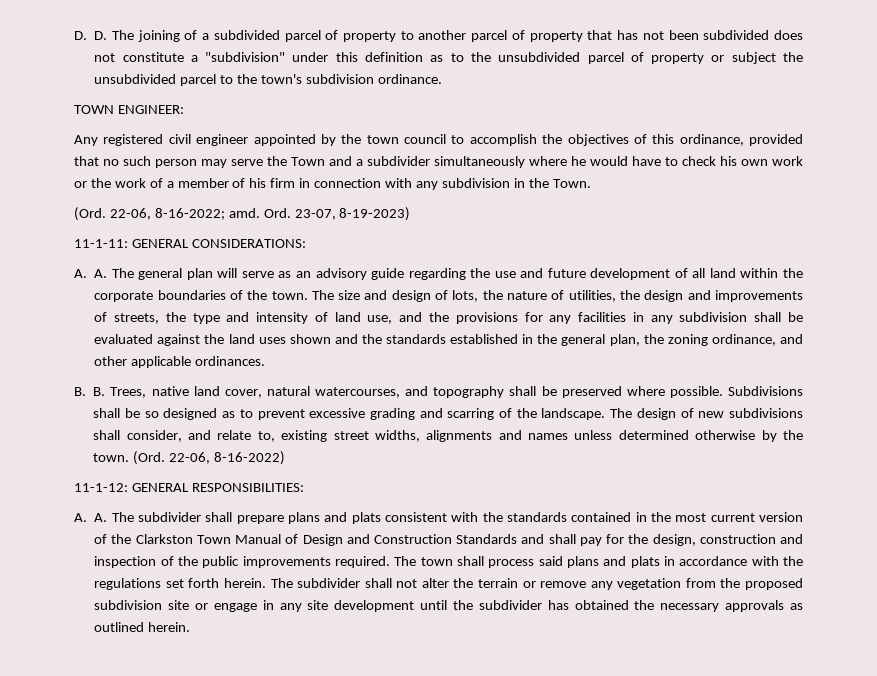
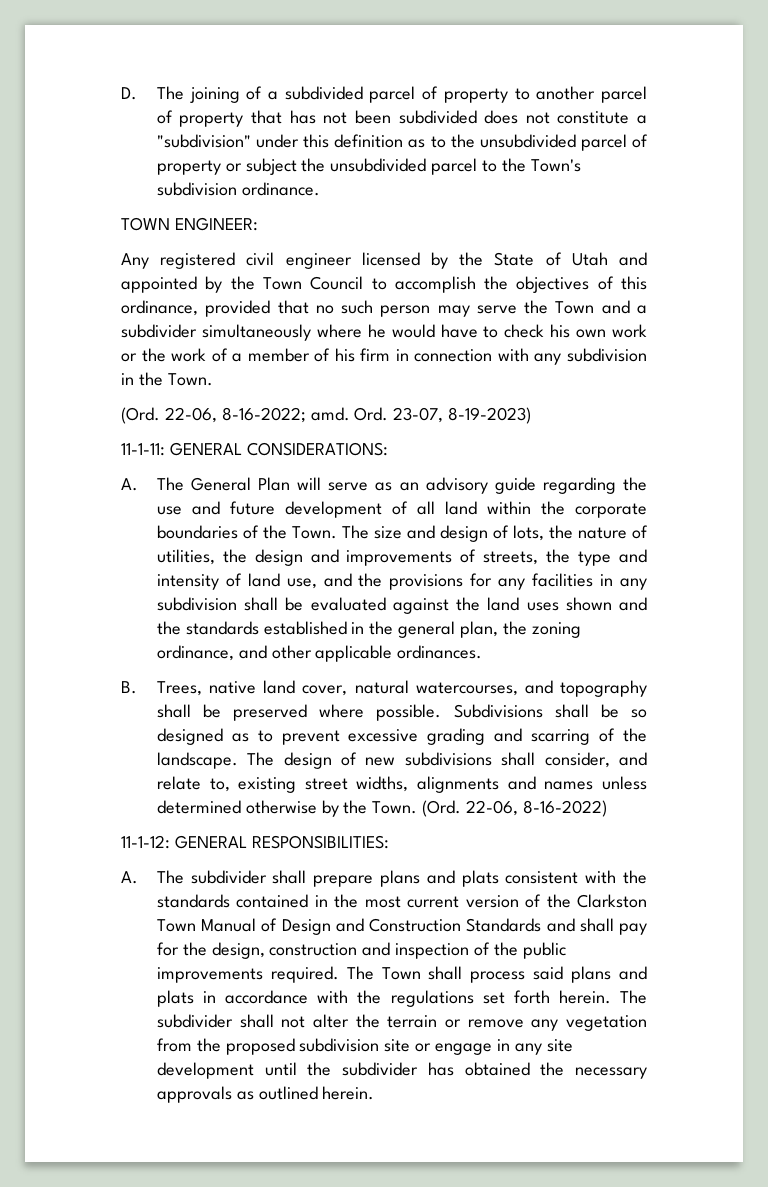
[74,31,108,40] D. D. -> [121,87,137,100] D.
[260,74,302,84] town's -> [530,159,581,172] Town's
(249, 140) none -> [361,252,647,269] licensed by the State of Utah and
[366,134,446,144] town council -> [262,276,364,290] Town Council
[94,268,213,280] A. The general plan -> [156,477,291,491] The General Plan
[271,291,308,300] town. -> [291,526,337,539] Town.
[93,387,106,396] B. -> (137, 687) none
[93,453,130,462] town. -> [372,801,418,814] Town.
[94,513,108,522] A. -> (138, 877) none
[420,557,453,566] town -> [381,967,421,980] Town

